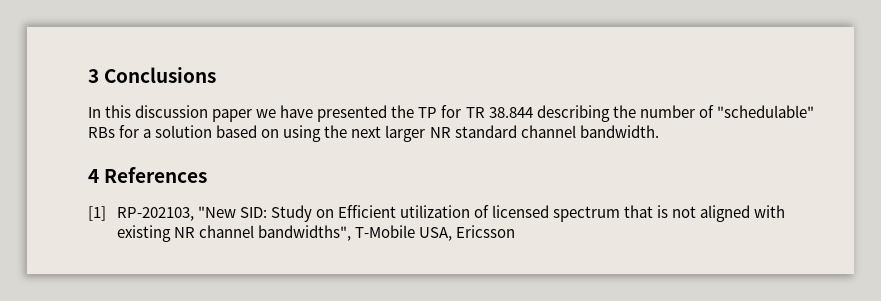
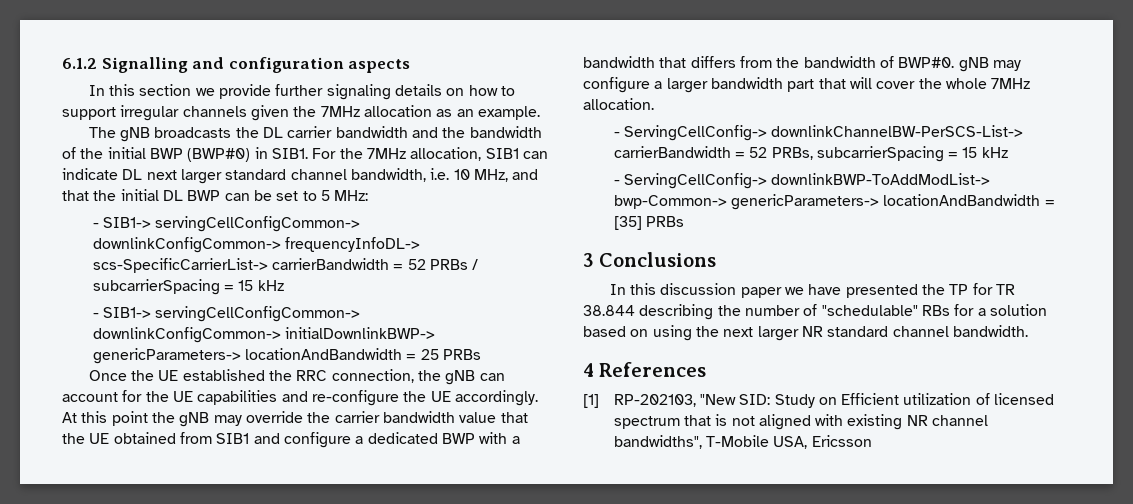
(88, 76) none -> [62,57,411,73] [88,84,516,100] [62,105,540,121] [88,126,542,142] [62,147,548,162] [62,168,539,184] [62,189,369,201] [92,216,361,232] [92,237,420,253] [92,258,479,273] [92,279,284,295] [92,306,361,322] [92,327,435,343] [92,348,481,364] [88,369,505,385] [62,390,538,406] [62,411,528,427] [62,432,520,448] [583,56,1021,72] [583,77,1031,93] [583,98,654,110] [613,125,1024,141] [613,146,1008,162] [613,173,991,189] [613,194,1055,210] [613,216,684,230] 6.1.2 Signalling and configuration aspects // In this section we provide further signaling details on how to support irregular channels given the 7MHz allocation as an example. // The gNB broadcasts the DL carrier bandwidth and the bandwidth of the initial BWP (BWP#0) in SIB1. For the 7MHz allocation, SIB1 can indicate DL next larger standard channel bandwidth, i.e. 10 MHz, and that the initial DL BWP can be set to 5 MHz: // - SIB1-> servingCellConfigCommon-> downlinkConfigCommon-> frequencyInfoDL-> scs-SpecificCarrierList-> carrierBandwidth = 52 PRBs / subcarrierSpacing = 15 kHz // - SIB1-> servingCellConfigCommon-> downlinkConfigCommon-> initialDownlinkBWP-> genericParameters-> locationAndBandwidth = 25 PRBs // Once the UE established the RRC connection, the gNB can account for the UE capabilities and re-configure the UE accordingly. At this point the gNB may override the carrier bandwidth value that the UE obtained from SIB1 and configure a dedicated BWP with a bandwidth that differs from the bandwidth of BWP#0. gNB may configure a larger bandwidth part that will cover the whole 7MHz allocation. // - ServingCellConfig-> downlinkChannelBW-PerSCS-List-> carrierBandwidth = 52 PRBs, subcarrierSpacing = 15 kHz // - ServingCellConfig-> downlinkBWP-ToAddModList-> bwp-Common-> genericParameters-> locationAndBandwidth = [35] PRBs //

